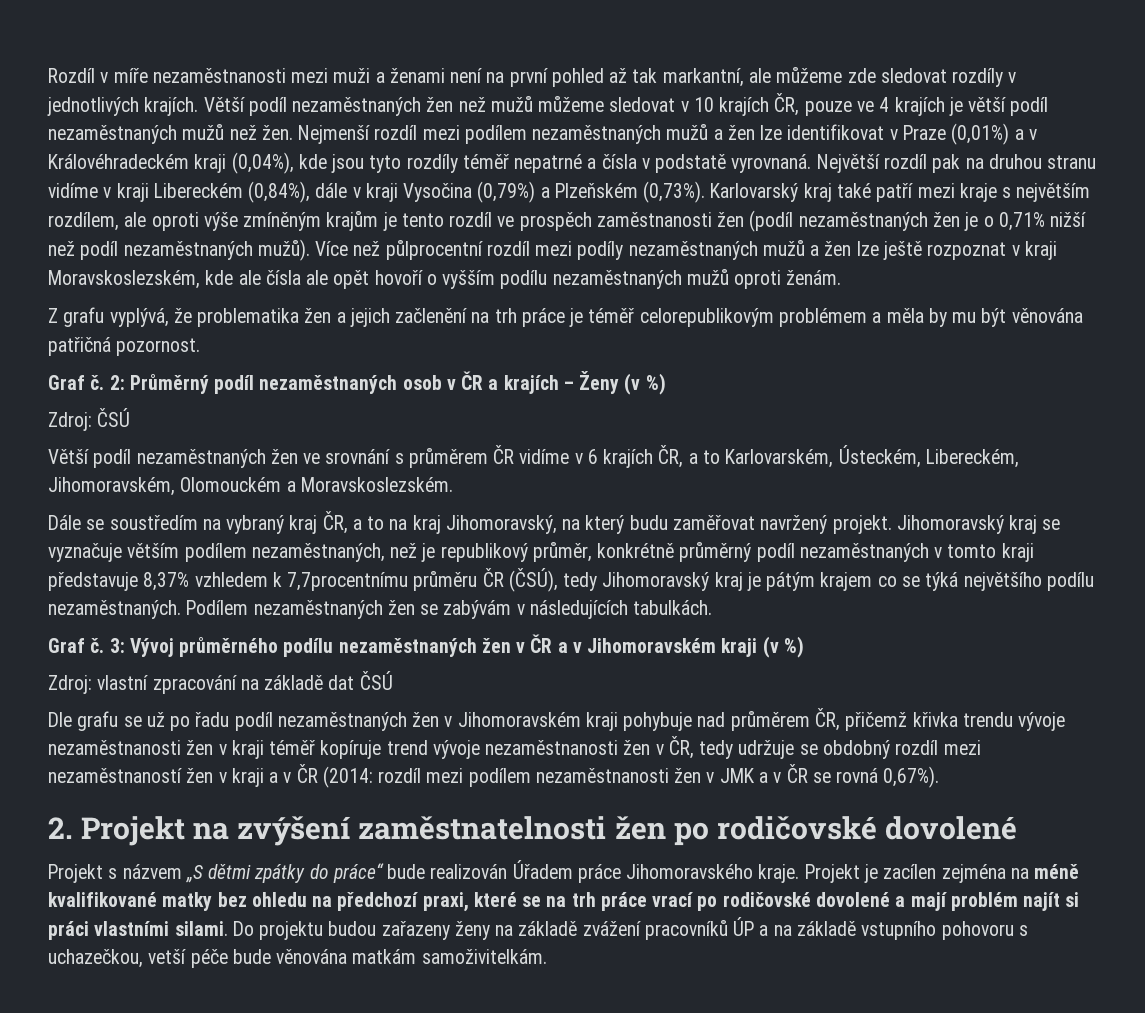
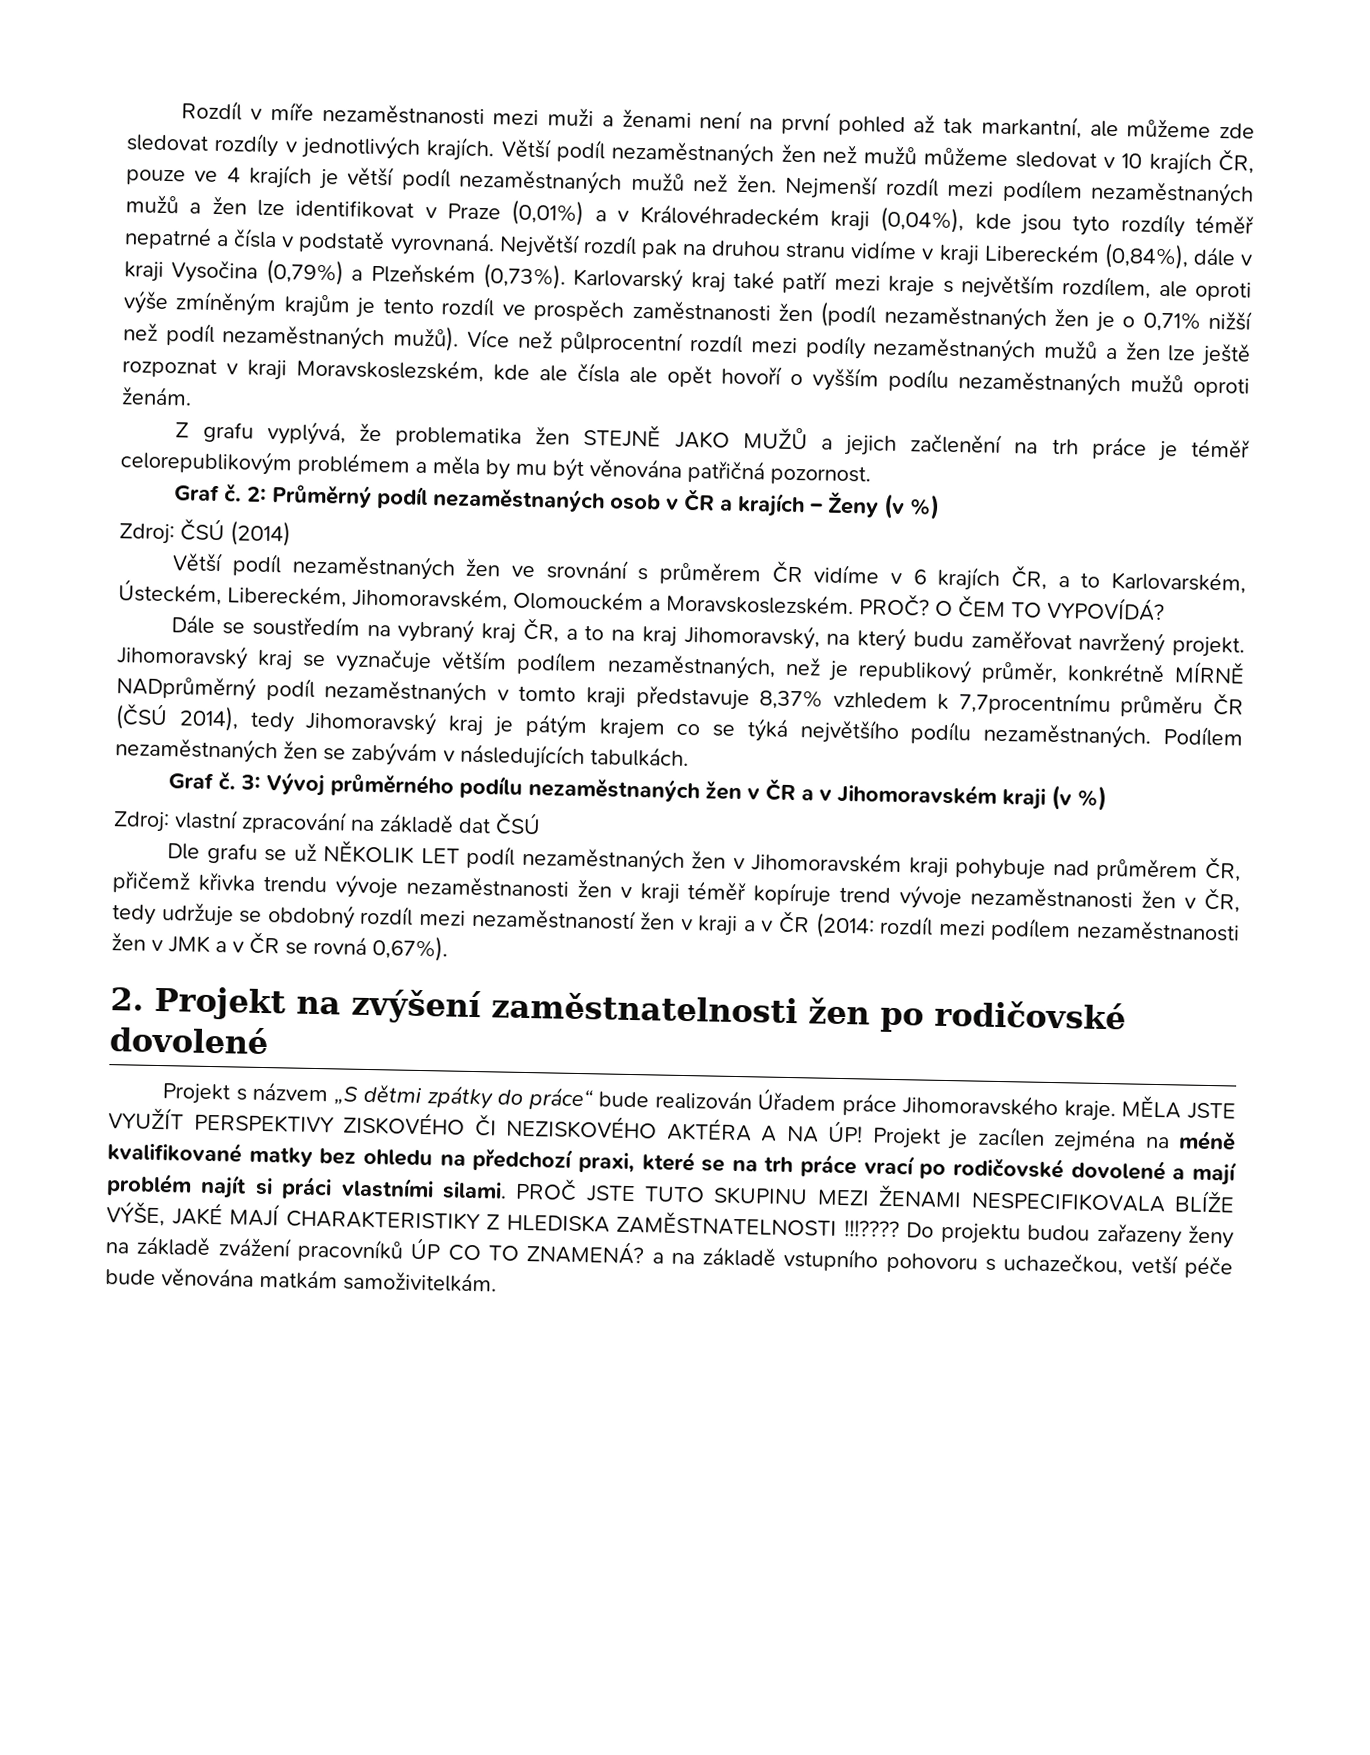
(332, 315) none -> [583,423,808,450] STEJNĚ JAKO MUŽŮ
(131, 417) none -> [230,520,291,547] (2014)
(453, 484) none -> [859,593,1165,622] PROČ? O ČEM TO VYPOVÍDÁ?
[679,542,752,562] průměrný -> [1174,661,1246,684] [116,675,256,701] MÍRNĚ NADprůměrný
[508,568,558,592] (ČSÚ), -> [115,703,239,732] (ČSÚ 2014),
[170,712,230,731] po řadu -> [323,840,460,864] NĚKOLIK LET
(800, 873) none -> [1121,1095,1236,1120] [108,1107,863,1143] MĚLA JSTE VYUŽÍT PERSPEKTIVY ZISKOVÉHO ČI NEZISKOVÉHO AKTÉRA A NA ÚP!
(228, 928) none -> [515,1177,1235,1213] [106,1201,900,1238] PROČ JSTE TUTO SKUPINU MEZI ŽENAMI NESPECIFIKOVALA BLÍŽE VÝŠE, JAKÉ MAJÍ CHARAKTERISTIKY Z HLEDISKA ZAMĚSTNATELNOSTI !!!????
(755, 926) none -> [447,1240,646,1265] CO TO ZNAMENÁ?

